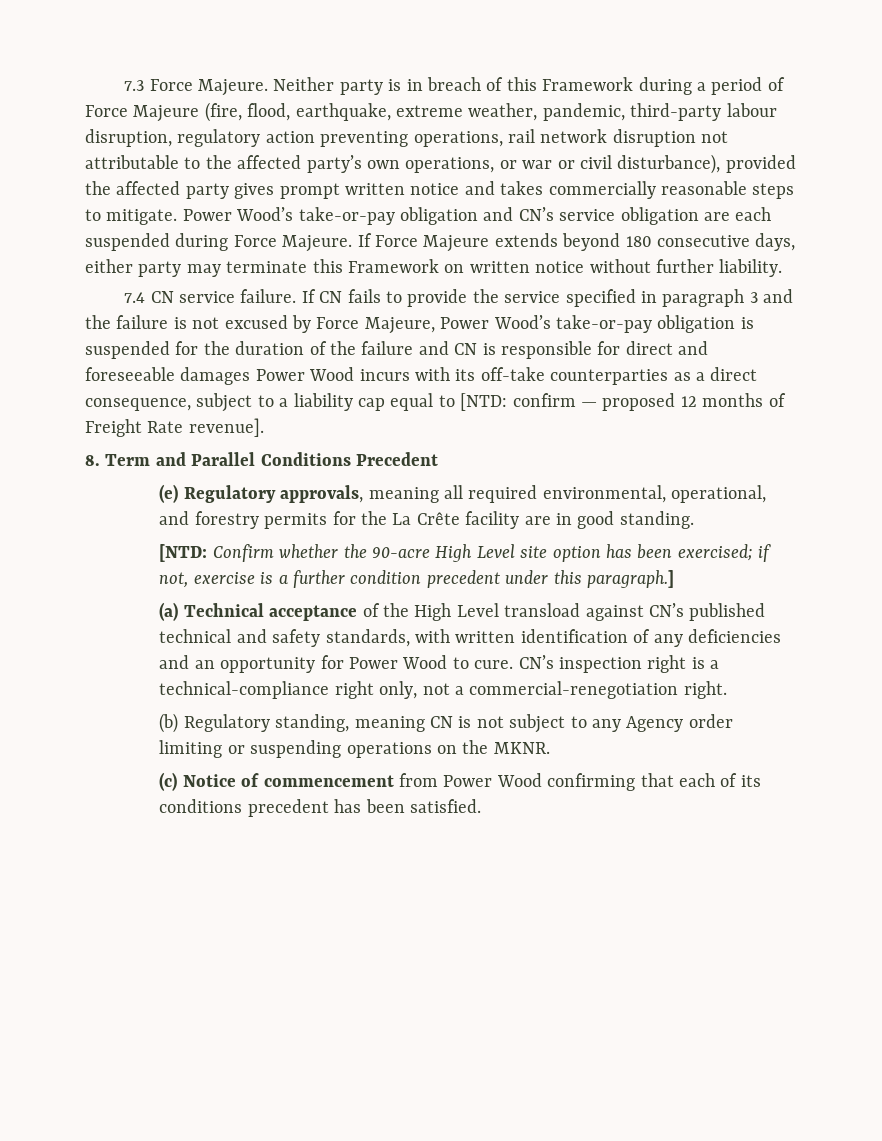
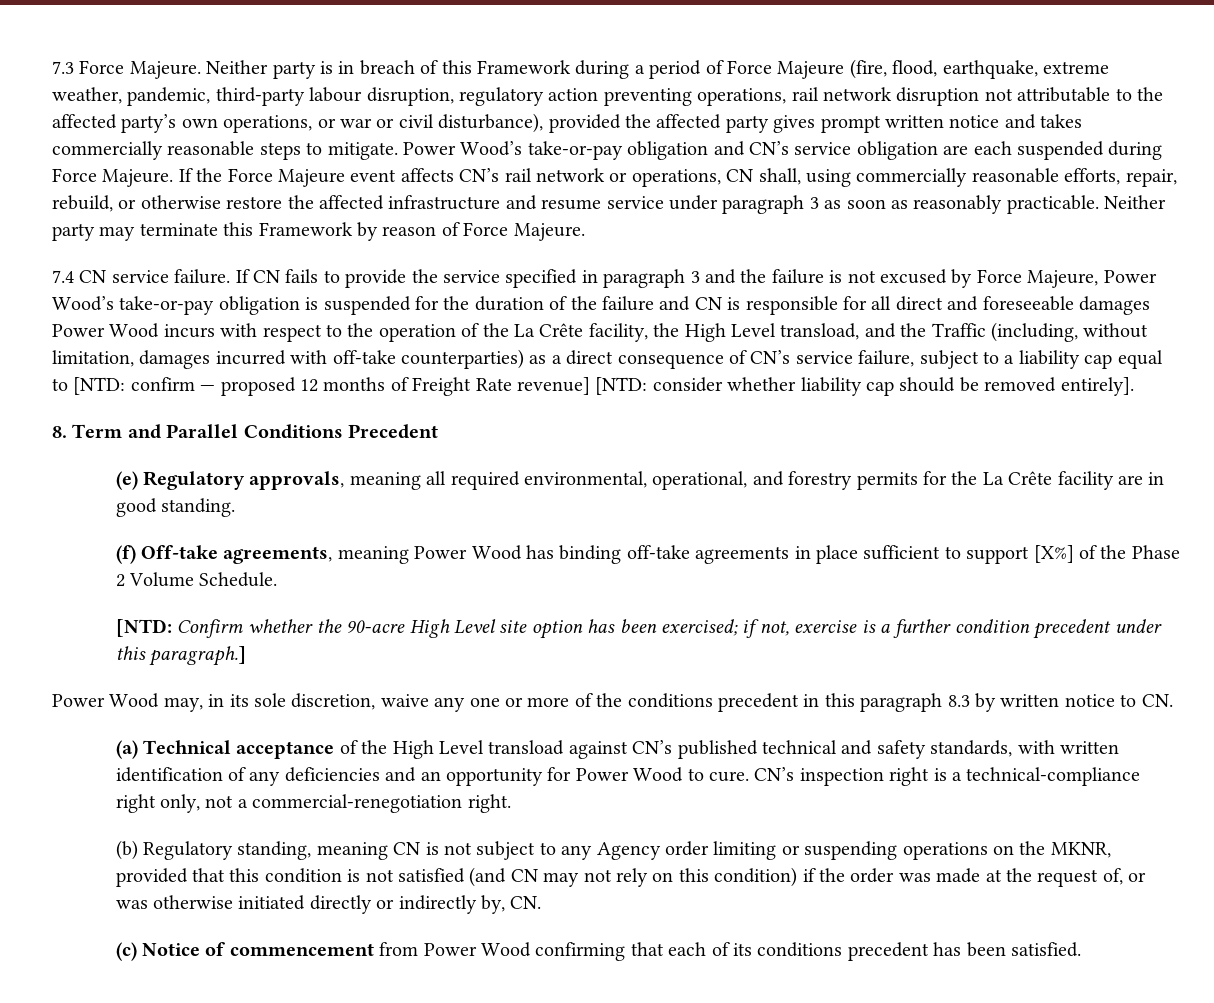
[375,233,796,252] [85,259,133,273] Force Majeure extends beyond 180 consecutive days, either -> [196,168,1177,187] [52,195,1167,214] the Force Majeure event affects CN’s rail network or operations, CN shall, using commercially reasonable efforts, repair, rebuild, or otherwise restore the affected infrastructure and resume service under paragraph 3 as soon as reasonably practicable. Neither
[444,259,783,277] on written notice without further liability. -> [357,222,585,241] by reason of Force Majeure.
(621, 348) none -> [871,296,892,310] all
[455,367,758,385] [85,398,191,411] its off-take counterparties as a direct consequence, -> [262,322,1149,342] [52,349,915,369] respect to the operation of the La Crête facility, the High Level transload, and the Traffic (including, without limitation, damages incurred with off-take counterparties) as a direct consequence of CN’s service failure,
[188,418,264,437] revenue]. -> [516,377,1134,396] revenue] [NTD: consider whether liability cap should be removed entirely].
(694, 520) none -> [115,545,1180,564] [115,572,278,587] // (f) Off-take agreements, meaning Power Wood has binding off-take agreements in place sufficient to support [X%] of the Phase 2 Volume Schedule.
(675, 579) none -> [52,693,1173,712] // Power Wood may, in its sole discretion, waive any one or more of the conditions precedent in this paragraph 8.3 by written notice to CN.
[493,742,550,754] MKNR. -> [1050,842,1111,858] [115,867,1147,887] [115,895,542,914] MKNR, provided that this condition is not satisfied (and CN may not rely on this condition) if the order was made at the request of, or was otherwise initiated directly or indirectly by, CN.

